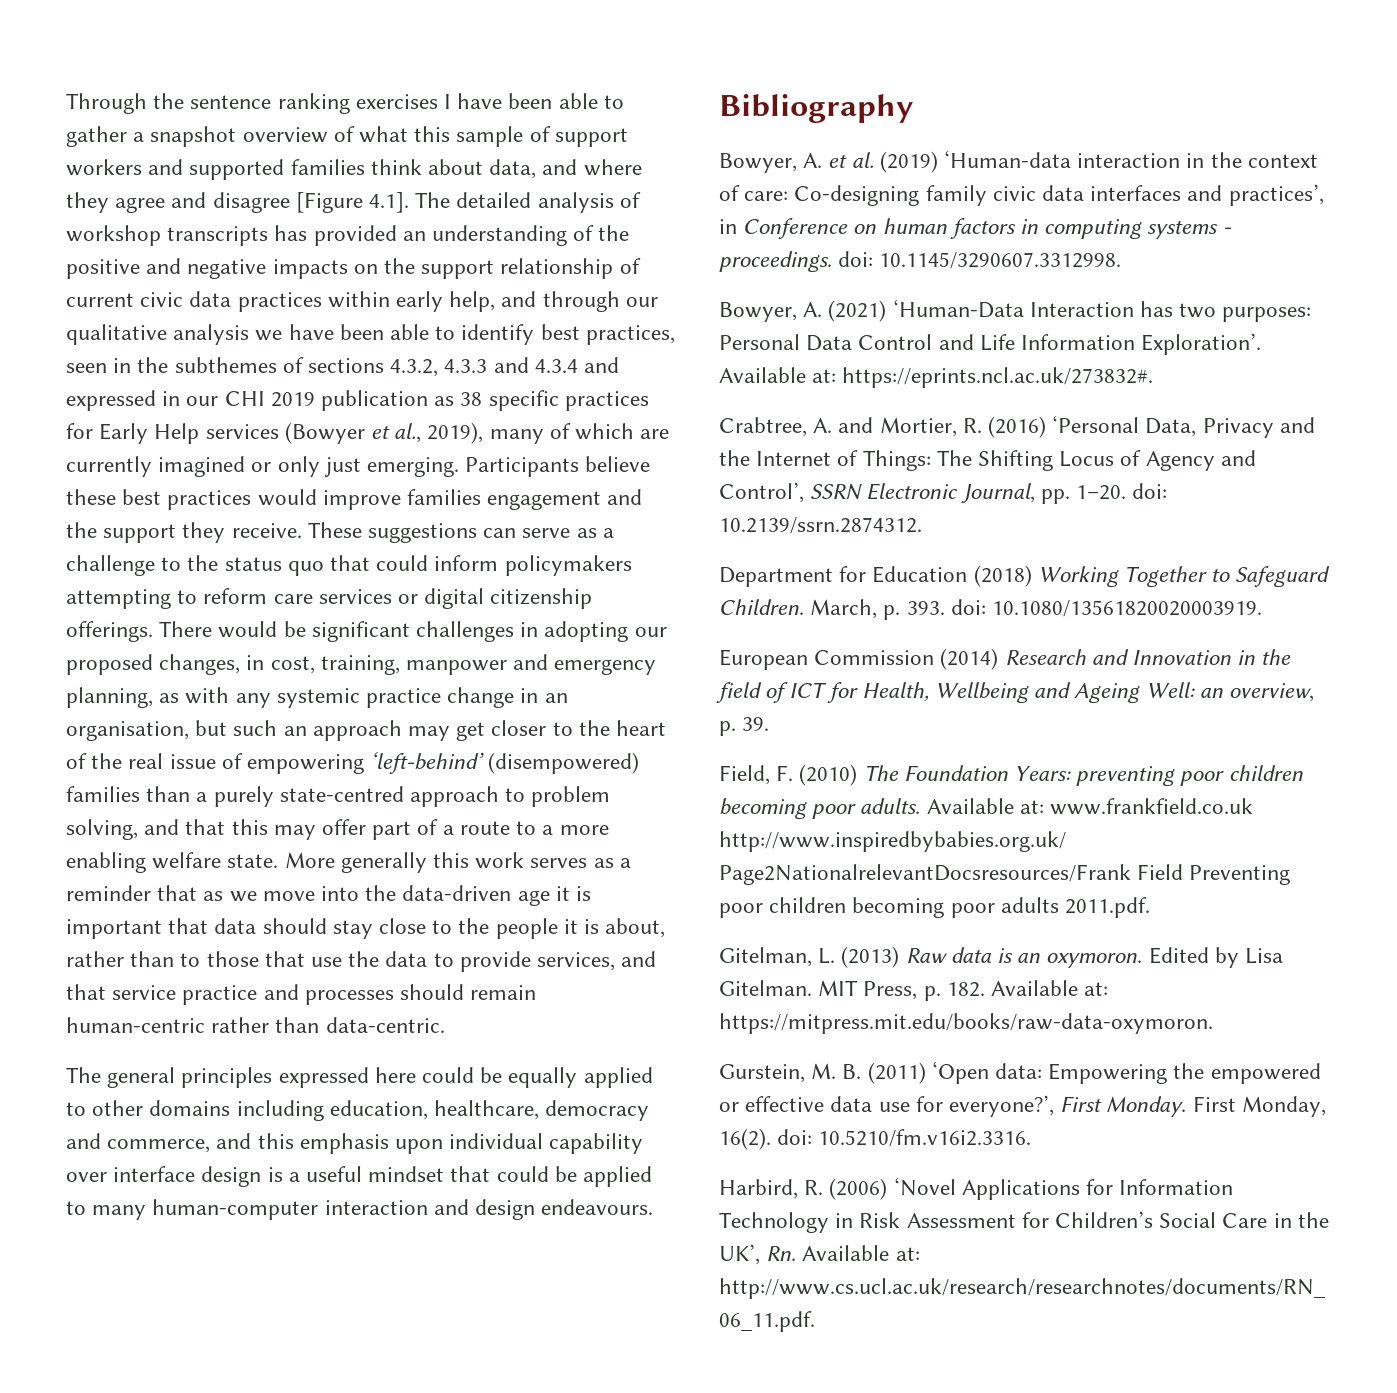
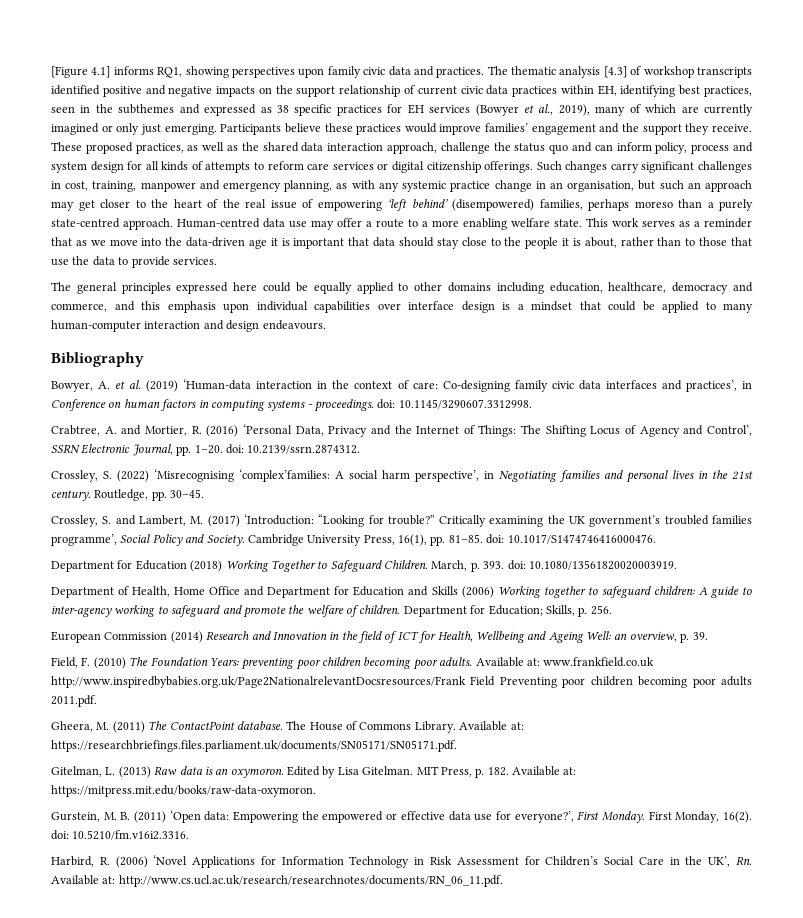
[66,93,624,114] [66,126,628,147] [66,159,642,180] [66,192,641,213] [66,225,630,246] Through the sentence ranking exercises I have been able to gather a snapshot overview of what this sample of support workers and supported families think about data, and where they agree and disagree [Figure 4.1]. The detailed analysis of workshop transcripts has provided an understanding of the -> [51,66,753,78] [51,85,100,95] [Figure 4.1] informs RQ1, showing perspectives upon family civic data and practices. The thematic analysis [4.3] of workshop transcripts identified
[396,291,658,312] [66,324,535,345] early help, and through our qualitative analysis we have been able to identify -> [597,85,676,97] EH, identifying
[282,357,620,377] [66,390,429,411] of sections 4.3.2, 4.3.3 and 4.3.4 and expressed in our CHI 2019 publication -> [179,104,257,116] and expressed
[99,423,200,444] Early Help -> [407,104,424,114] EH
[122,489,162,505] best -> (353, 127) none
[407,489,482,505] families -> [485,123,529,132] families’
[368,523,614,543] [66,555,632,576] [66,589,171,609] suggestions can serve as a challenge to the status quo that could inform policymakers attempting -> [85,142,753,154] [51,161,251,173] proposed practices, as well as the shared data interaction approach, challenge the status quo and can inform policy, process and system design for all kinds of attempts
[159,621,667,642] [66,654,241,675] There would be significant challenges in adopting our proposed changes, -> [536,161,752,173] Such changes carry significant challenges
[370,752,640,774] [66,786,611,807] [66,819,439,840] ‘left-behind’ (disempowered) families than a purely state-centred approach to problem solving, and that this may offer part of -> [387,199,753,211] [51,218,362,230] ‘left behind’ (disempowered) families, perhaps moreso than a purely state-centred approach. Human-centred data use may offer
[284,852,470,873] More generally this -> [586,218,608,227] This
[537,951,657,971] [66,984,537,1005] [66,1017,445,1033] services, and that service practice and processes should remain human-centric rather than data-centric. -> [172,257,217,265] services.
[549,1133,644,1154] capability -> [314,301,370,313] capabilities
[306,1166,363,1182] useful -> (524, 307) none
[719,299,1312,322] [719,333,1262,355] [719,367,1154,388] // Bowyer, A. (2021) ‘Human-Data Interaction has two purposes: Personal Data Control and Life Information Exploration’. Available at: https://eprints.ncl.ac.uk/273832#. -> (532, 404) none
(922, 525) none -> [51,469,753,483] [51,489,205,501] [51,514,752,527] [51,534,656,546] // Crossley, S. (2022) ‘Misrecognising ‘complex’families: A social harm perspective’, in Negotiating families and personal lives in the 21st century. Routledge, pp. 30–45. // Crossley, S. and Lambert, M. (2017) ‘Introduction: “Looking for trouble?” Critically examining the UK government’s troubled families programme’, Social Policy and Society. Cambridge University Press, 16(1), pp. 81–85. doi: 10.1017/S1474746416000476.
(1263, 608) none -> [51,586,752,598] [51,605,612,618] // Department of Health, Home Office and Department for Education and Skills (2006) Working together to safeguard children: A guide to inter-agency working to safeguard and promote the welfare of children. Department for Education; Skills, p. 256.
(1151, 907) none -> [51,721,524,733] [51,740,457,752] // Gheera, M. (2011) The ContactPoint database. The House of Commons Library. Available at: https://researchbriefings.files.parliament.uk/documents/SN05171/SN05171.pdf.

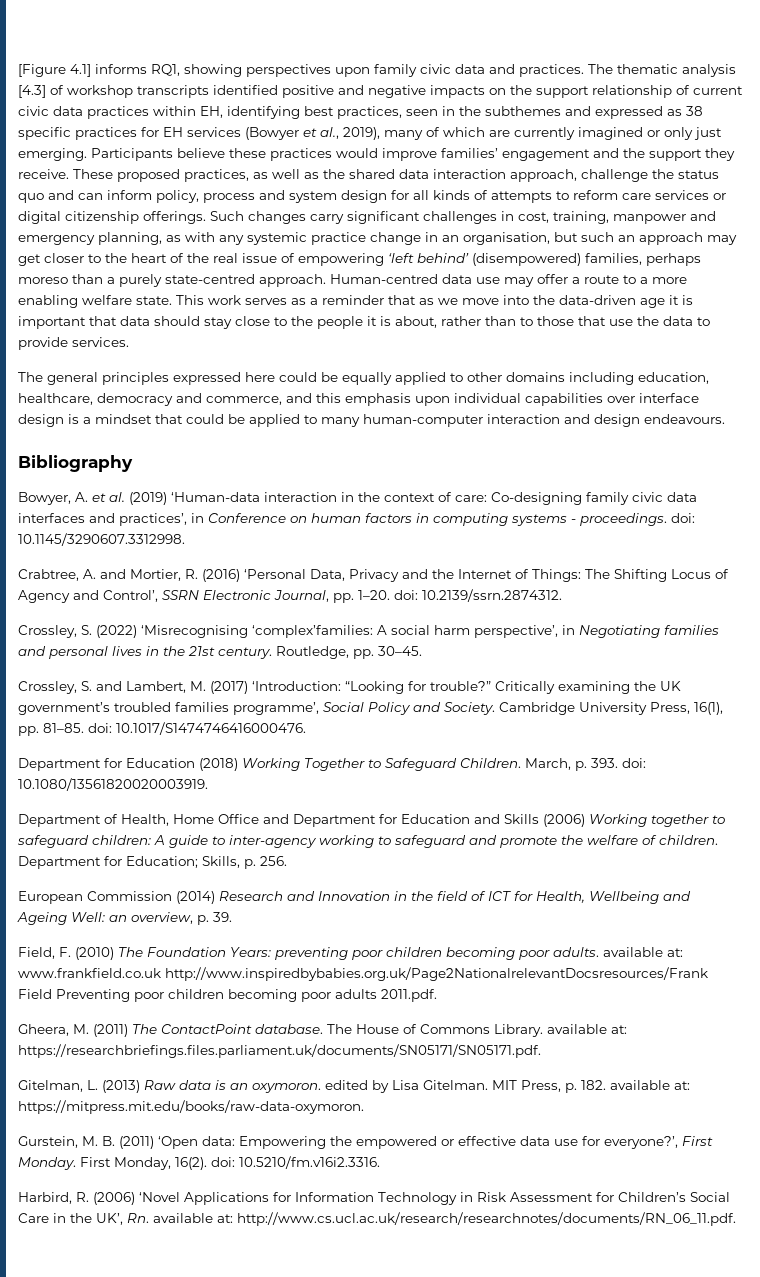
[475,657,524,667] Available -> [603,947,663,957] available
[459,721,508,731] Available -> [547,1024,607,1034] available
[287,766,320,776] Edited -> [325,1080,368,1090] edited
[512,766,560,776] Available -> [610,1080,670,1090] available
[51,875,99,885] Available -> [153,1213,213,1223] available

